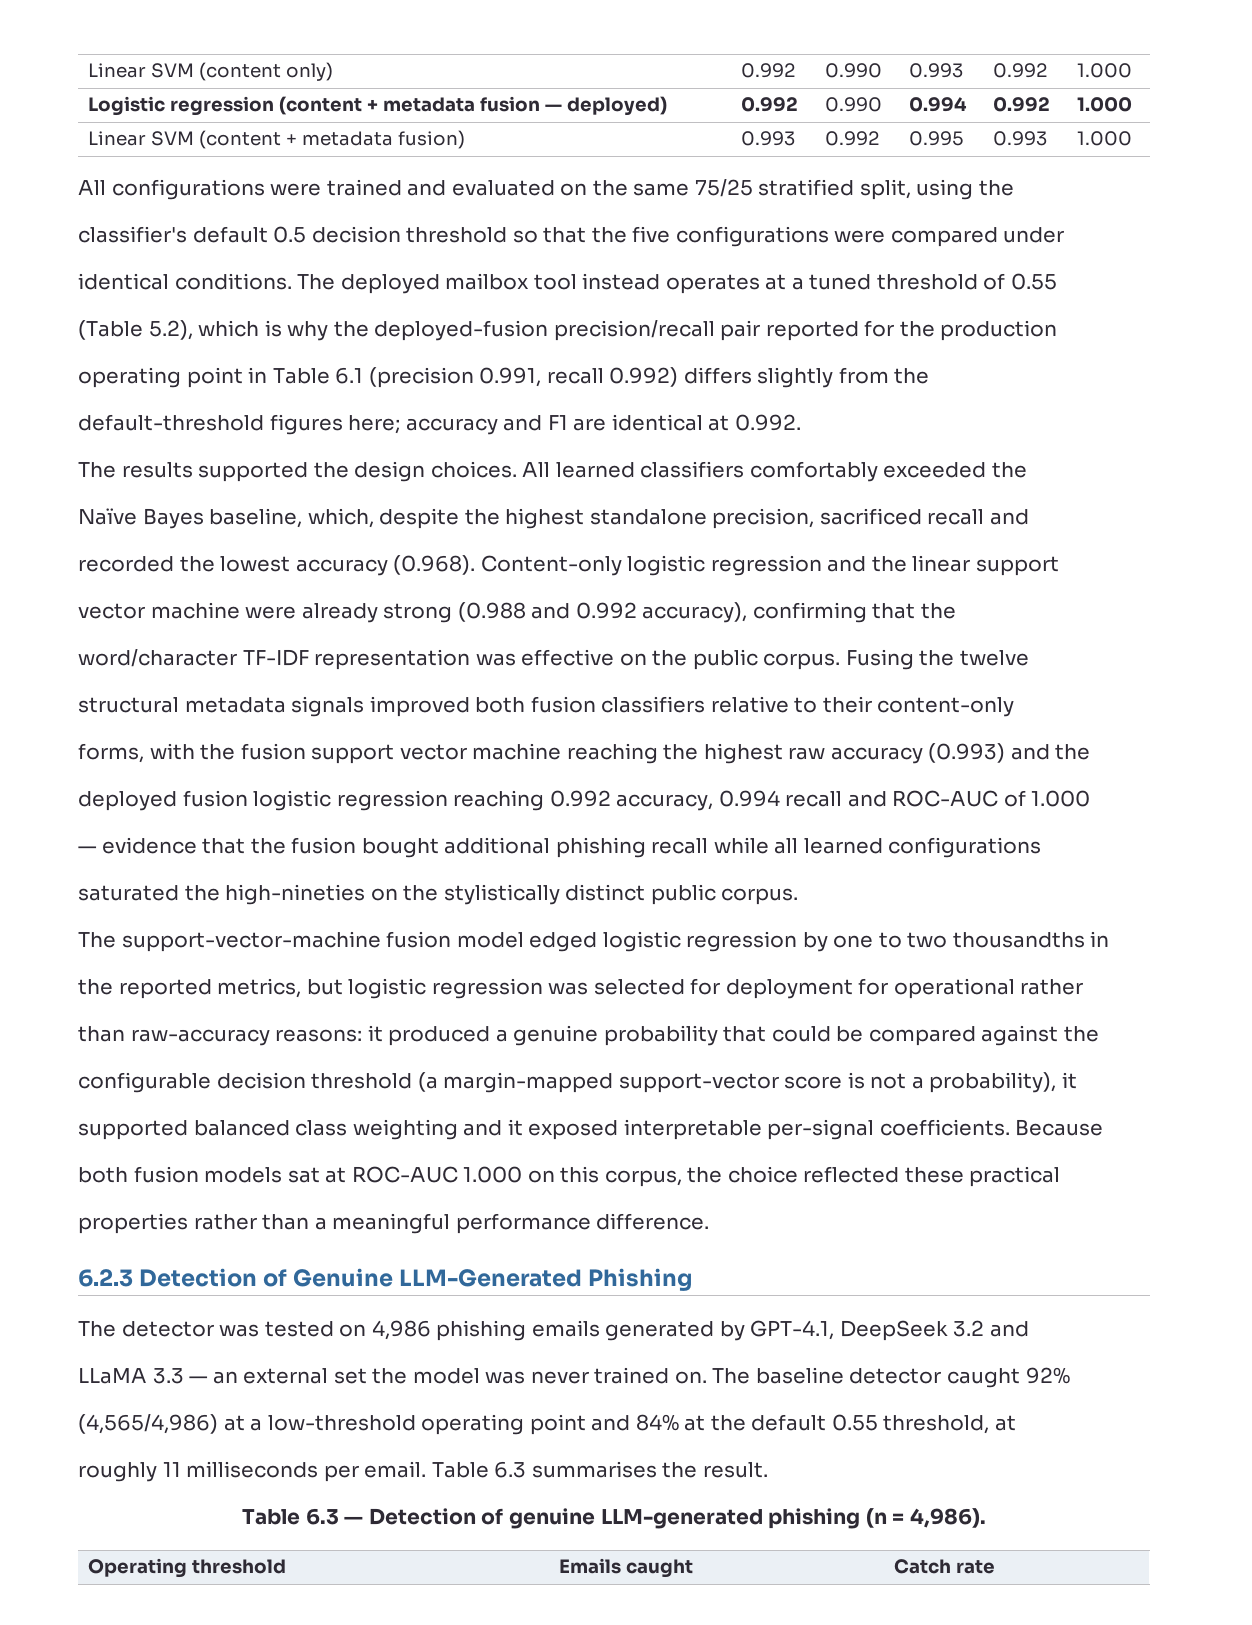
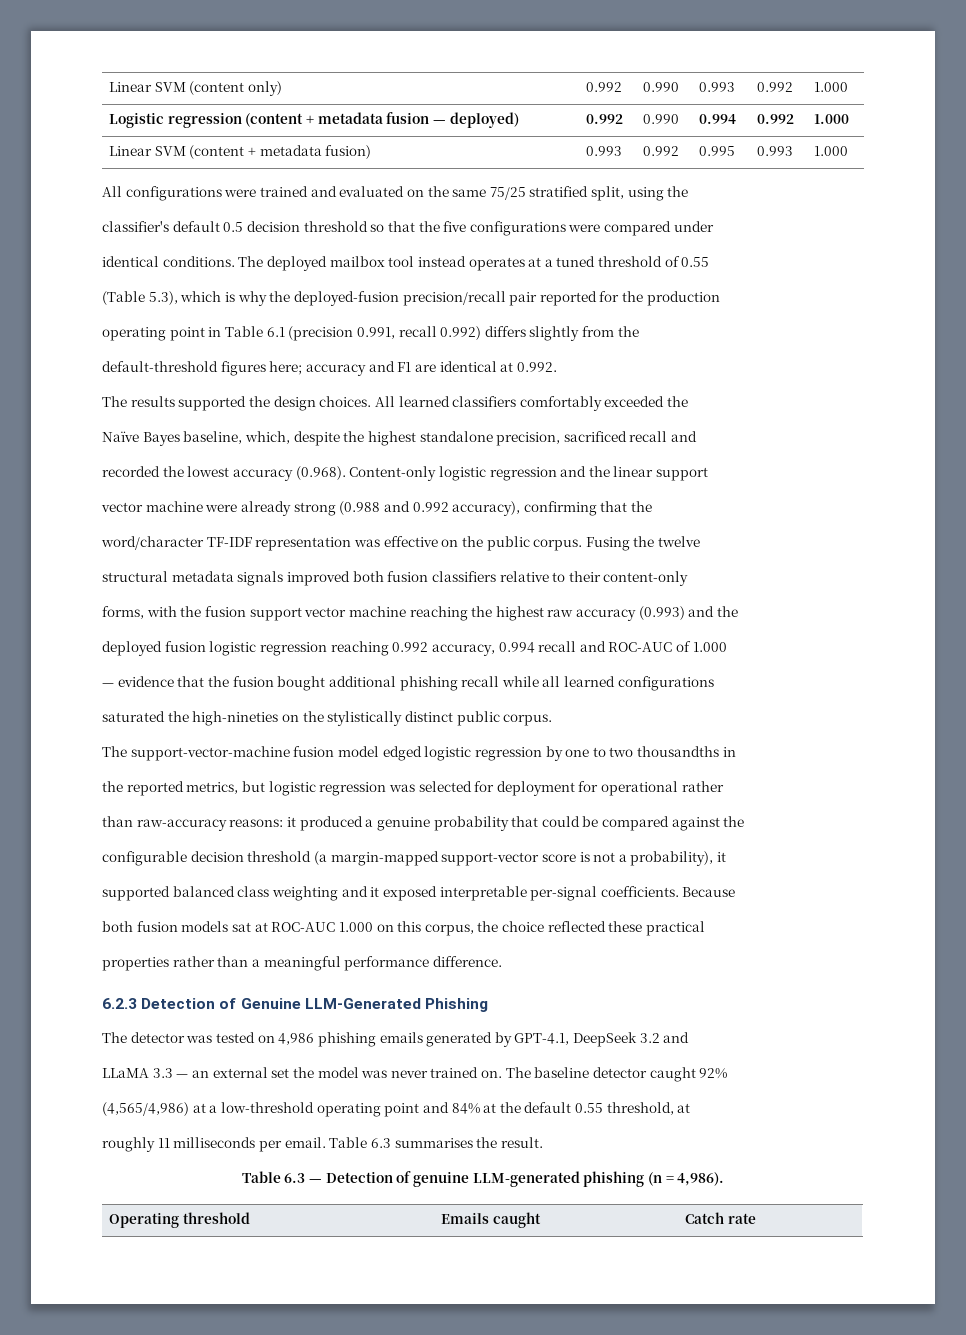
[148,320,193,340] 5.2), -> [148,291,178,305] 5.3),

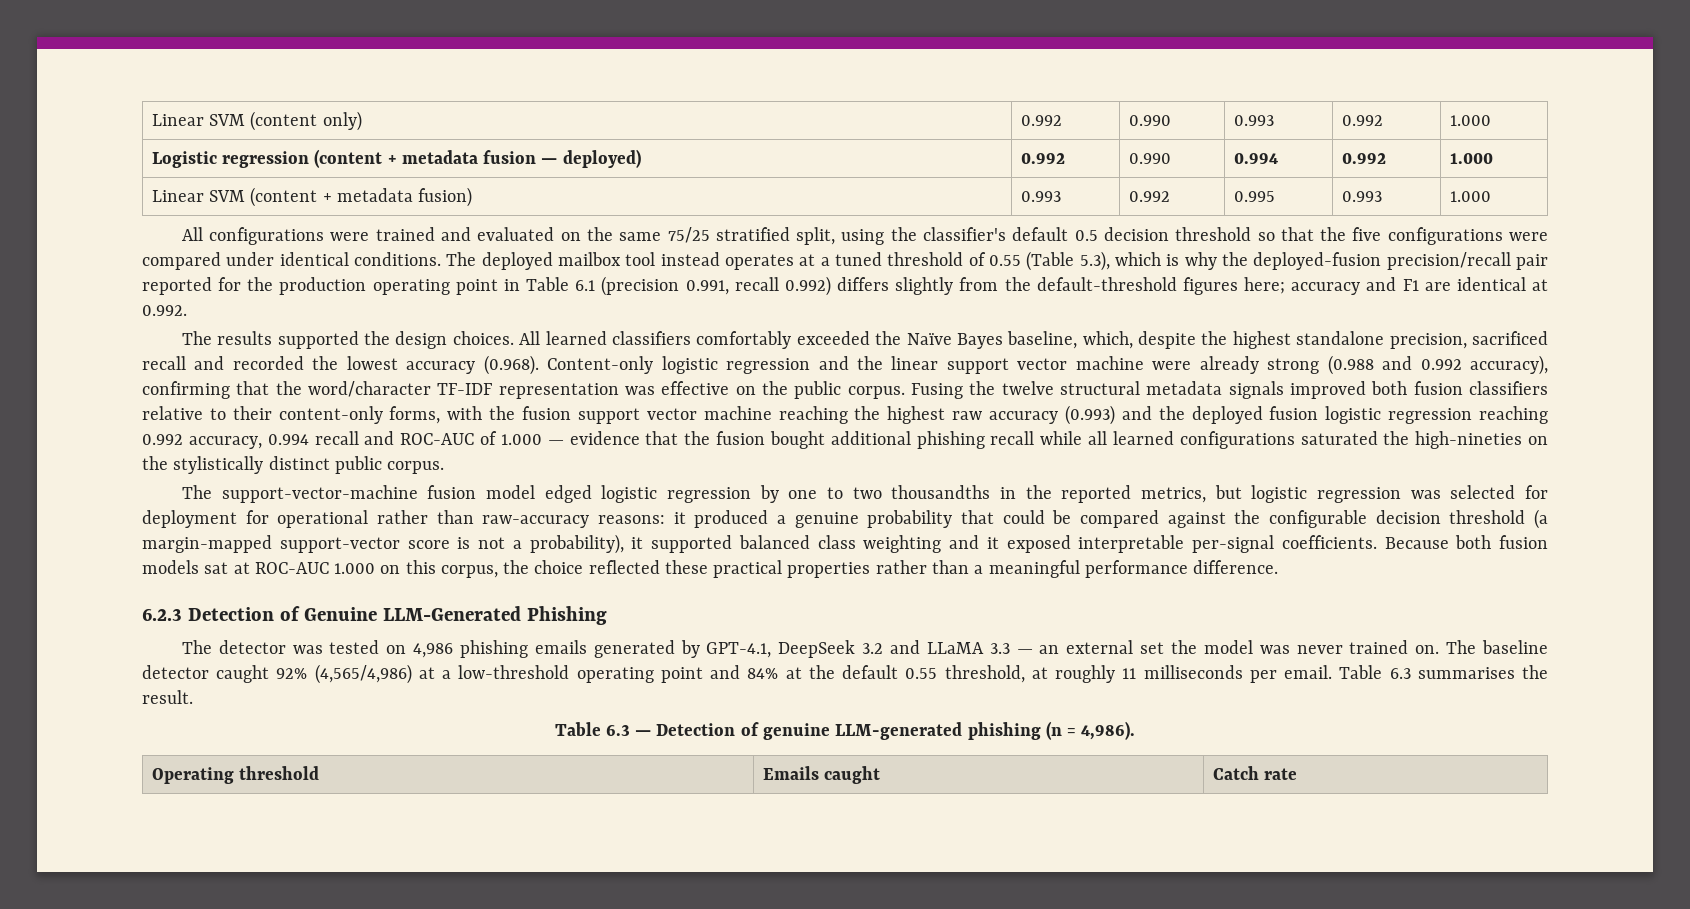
(689, 191) // -> (917, 234) none
(714, 226) // -> (275, 259) none
(710, 262) // -> (1022, 260) none
(720, 298) // -> (367, 286) none
(639, 331) // -> (1031, 284) none
(689, 401) // -> (902, 338) none
(698, 436) // -> (225, 363) none
(709, 474) // -> (1009, 366) none
(653, 506) // -> (302, 388) none
(701, 541) // -> (1054, 388) none
(689, 578) // -> (383, 415) none
(739, 611) // -> (1185, 413) none
(727, 647) // -> (542, 439) none
(714, 683) // -> (1295, 440) none
(736, 752) // -> (1016, 493) none
(724, 786) // -> (428, 517) none
(745, 821) // -> (1261, 517) none
(727, 857) // -> (644, 543) none
(736, 892) // -> (1449, 543) none
(706, 928) // -> (783, 569) none
(690, 1037) // -> (921, 647) none
(728, 1073) // -> (308, 673) none
(691, 1108) // -> (1048, 673) none

